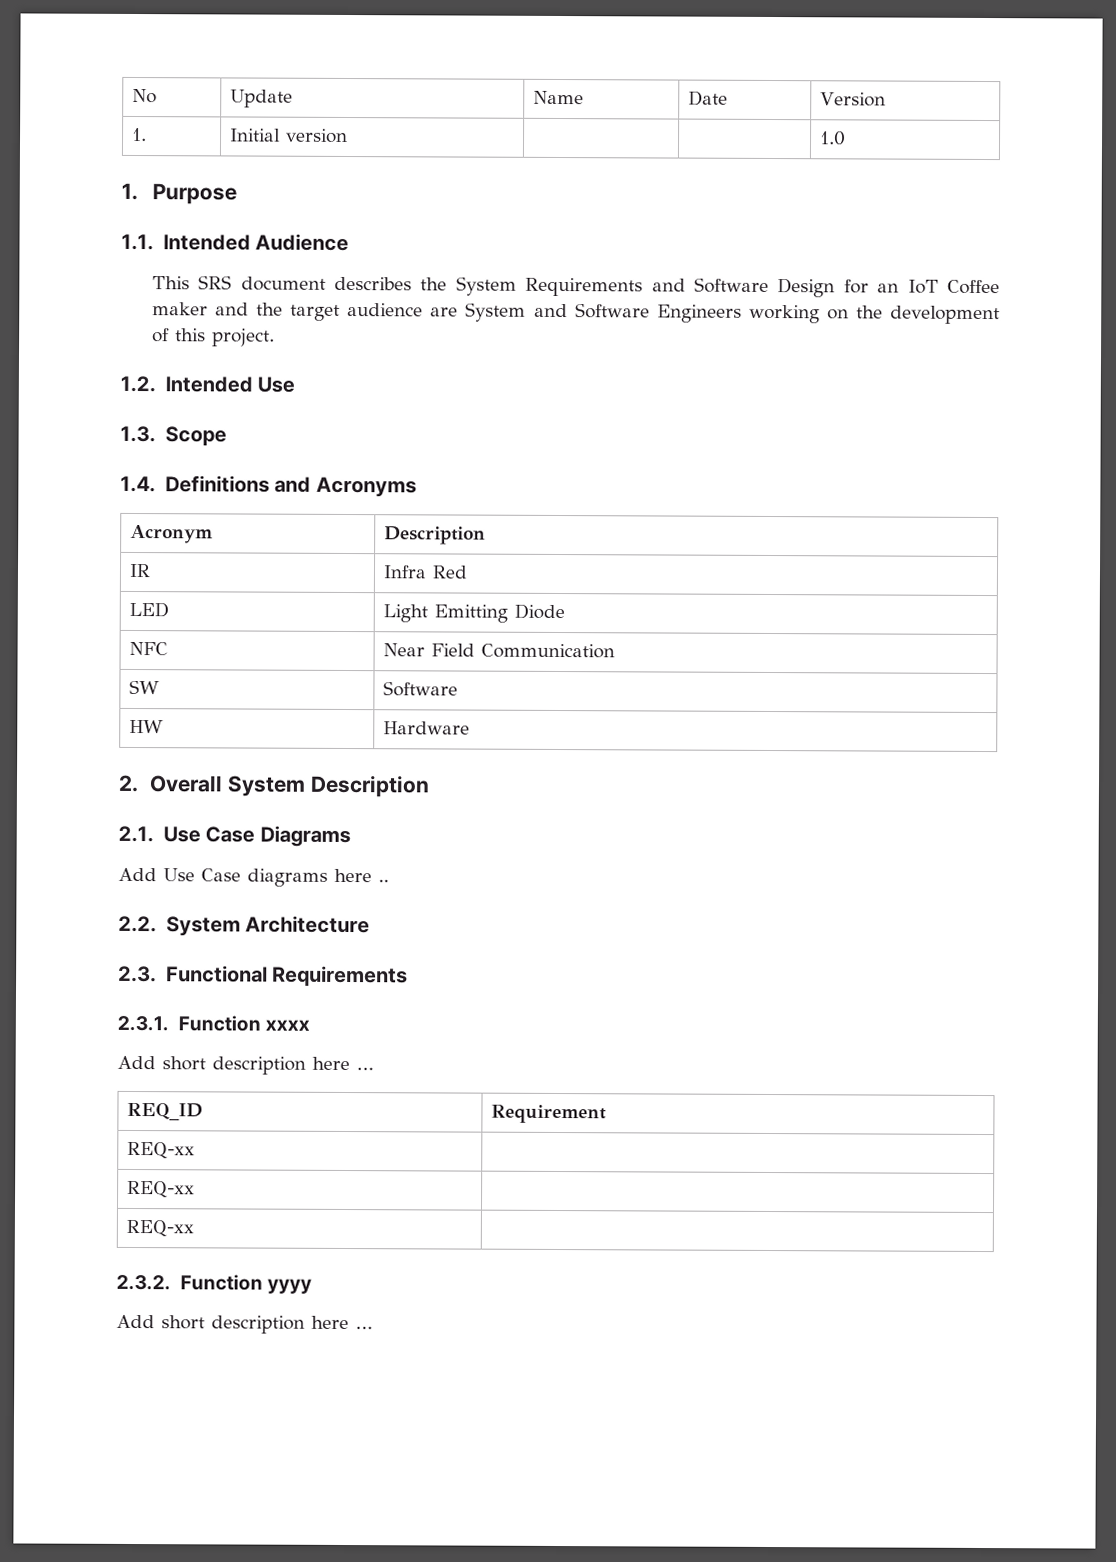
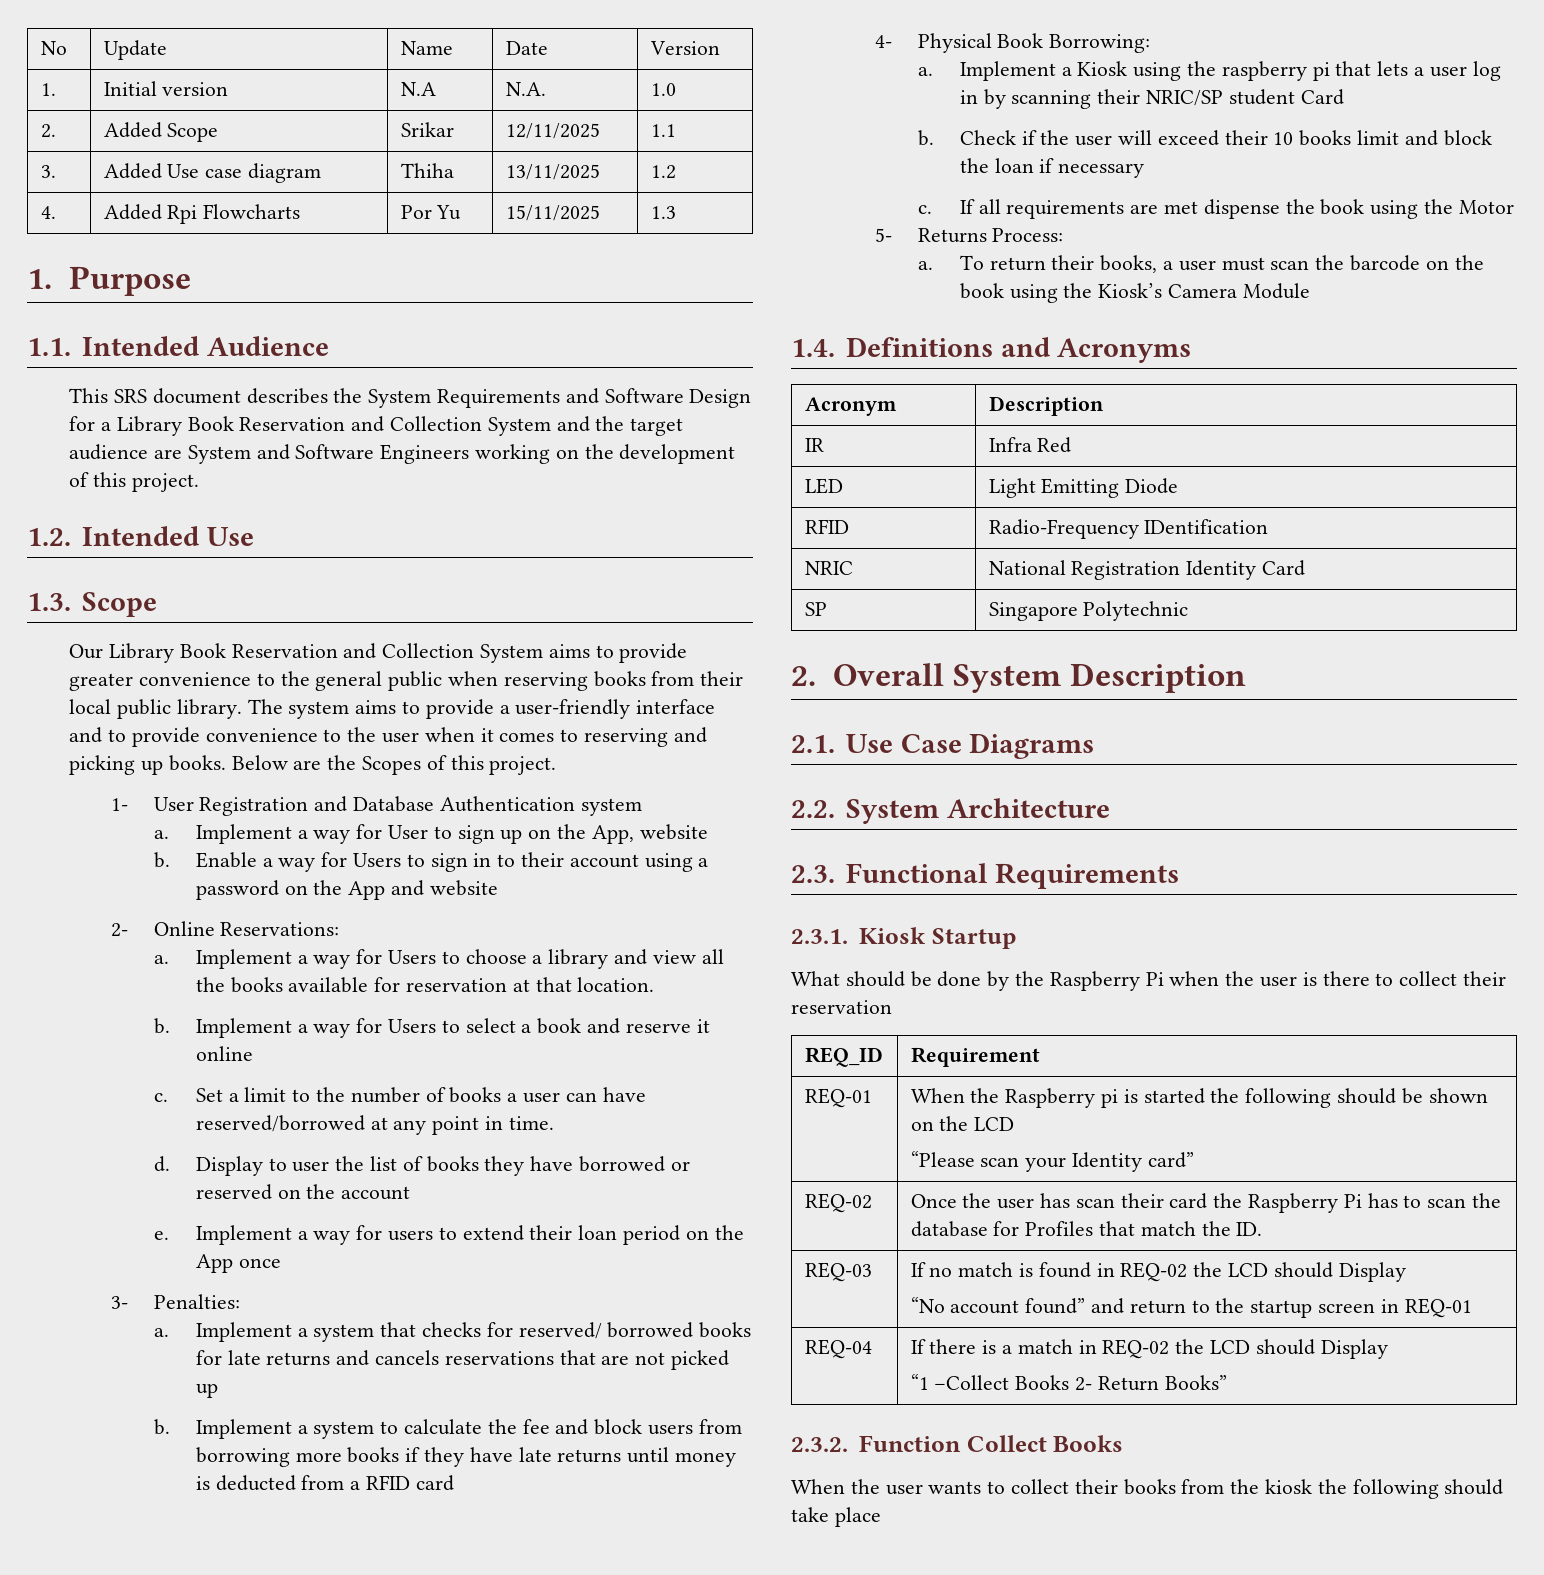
(348, 135) | -> [400,82,436,96] [505,82,546,96] N.A | N.A.
(846, 138) none -> [40,124,56,138] [103,122,219,142] [400,122,454,137] [505,123,600,139] [650,124,676,137] [40,165,56,178] [103,163,321,183] [400,163,454,178] [505,164,600,180] [650,165,676,179] [40,206,56,219] [103,204,301,224] [400,205,462,220] [505,205,600,221] [650,206,676,219] // 2. | Added Scope | Srikar | 12/11/2025 | 1.1 // 3. | Added Use case diagram | Thiha | 13/11/2025 | 1.2 // 4. | Added Rpi Flowcharts | Por Yu | 15/11/2025 | 1.3
[877,279,1000,295] [151,302,208,316] an IoT Coffee maker -> [100,416,551,436] a Library Book Reservation and Collection System
(227, 436) none -> [69,643,688,663] [69,671,744,691] [69,699,716,719] [69,727,707,747] [69,755,557,775] [111,796,642,816] [153,824,708,844] [153,852,709,872] [195,880,498,900] [111,921,340,937] [153,949,724,969] [195,977,655,993] [153,1018,710,1038] [195,1046,253,1061] [153,1087,646,1103] [195,1115,554,1135] [153,1156,690,1176] [195,1184,411,1200] [153,1225,744,1245] [195,1254,281,1273] [111,1294,240,1309] [153,1322,752,1342] [195,1350,729,1370] [195,1383,218,1398] [153,1419,742,1439] [195,1447,736,1467] [195,1475,454,1491] [875,33,1151,53] [917,61,1501,81] [959,89,1344,109] [917,130,1492,146] [959,158,1145,178] [917,199,1514,219] [875,228,1064,243] [917,255,1484,273] [959,283,1310,303] // Our Library Book Reservation and Collection System aims to provide greater convenience to the general public when reserving books from their local public library. The system aims to provide a user-friendly interface and to provide convenience to the user when it comes to reserving and picking up books. Below are the Scopes of this project. // 1- User Registration and Database Authentication system // a. Implement a way for User to sign up on the App, website // b. Enable a way for Users to sign in to their account using a password on the App and website // 2- Online Reservations: // a. Implement a way for Users to choose a library and view all the books available for reservation at that location. // b. Implement a way for Users to select a book and reserve it online // c. Set a limit to the number of books a user can have reserved/borrowed at any point in time. // d. Display to user the list of books they have borrowed or reserved on the account // e. Implement a way for users to extend their loan period on the App once // 3- Penalties: // a. Implement a system that checks for reserved/ borrowed books for late returns and cancels reservations that are not picked up // b. Implement a system to calculate the fee and block users from borrowing more books if they have late returns until money is deducted from a RFID card // 4- Physical Book Borrowing: // a. Implement a Kiosk using the raspberry pi that lets a user log in by scanning their NRIC/SP student Card // b. Check if the user will exceed their 10 books limit and block the loan if necessary // c. If all requirements are met dispense the book using the Motor // 5- Returns Process: // a. To return their books, a user must scan the barcode on the book using the Kiosk’s Camera Module
[128,641,168,656] [382,643,615,659] [128,679,160,695] [382,681,458,697] [128,719,164,734] [382,721,470,735] NFC | Near Field Communication // SW | Software // HW | Hardware -> [804,519,849,534] [988,519,1269,539] [804,561,853,575] [988,560,1305,580] [804,602,827,616] [988,601,1189,621] RFID | Radio-Frequency IDentification // NRIC | National Registration Identity Card // SP | Singapore Polytechnic
[118,867,389,887] // Add Use Case diagrams here .. -> (1095, 746) none
[177,1015,310,1032] [117,1055,374,1075] [126,1102,203,1122] [490,1104,607,1124] [126,1141,195,1160] [126,1180,195,1199] [125,1219,194,1238] [116,1274,312,1294] [116,1314,373,1334] Function xxxx // Add short description here … // REQ_ID | Requirement // REQ-xx | // REQ-xx | // REQ-xx | // 2.3.2. Function yyyy // Add short description here … -> [858,927,1017,949] [791,971,1507,991] [791,1000,892,1014] [804,1047,883,1067] [910,1047,1040,1067] [804,1088,872,1108] [910,1088,1488,1108] [910,1116,1015,1131] [910,1151,1194,1172] [804,1193,872,1213] [910,1193,1502,1213] [910,1221,1263,1237] [804,1262,872,1282] [910,1262,1406,1282] [910,1297,1472,1318] [804,1339,872,1359] [910,1339,1388,1359] [910,1374,1227,1391] [791,1435,1124,1452] [791,1479,1504,1499] [791,1507,881,1527] Kiosk Startup // What should be done by the Raspberry Pi when the user is there to collect their reservation // REQ_ID | Requirement // REQ-01 | When the Raspberry pi is started the following should be shown on the LCD // “Please scan your Identity card” // REQ-02 | Once the user has scan their card the Raspberry Pi has to scan the database for Profiles that match the ID. // REQ-03 | If no match is found in REQ-02 the LCD should Display // “No account found” and return to the startup screen in REQ-01 // REQ-04 | If there is a match in REQ-02 the LCD should Display // “1 –Collect Books 2- Return Books” // 2.3.2. Function Collect Books // When the user wants to collect their books from the kiosk the following should take place

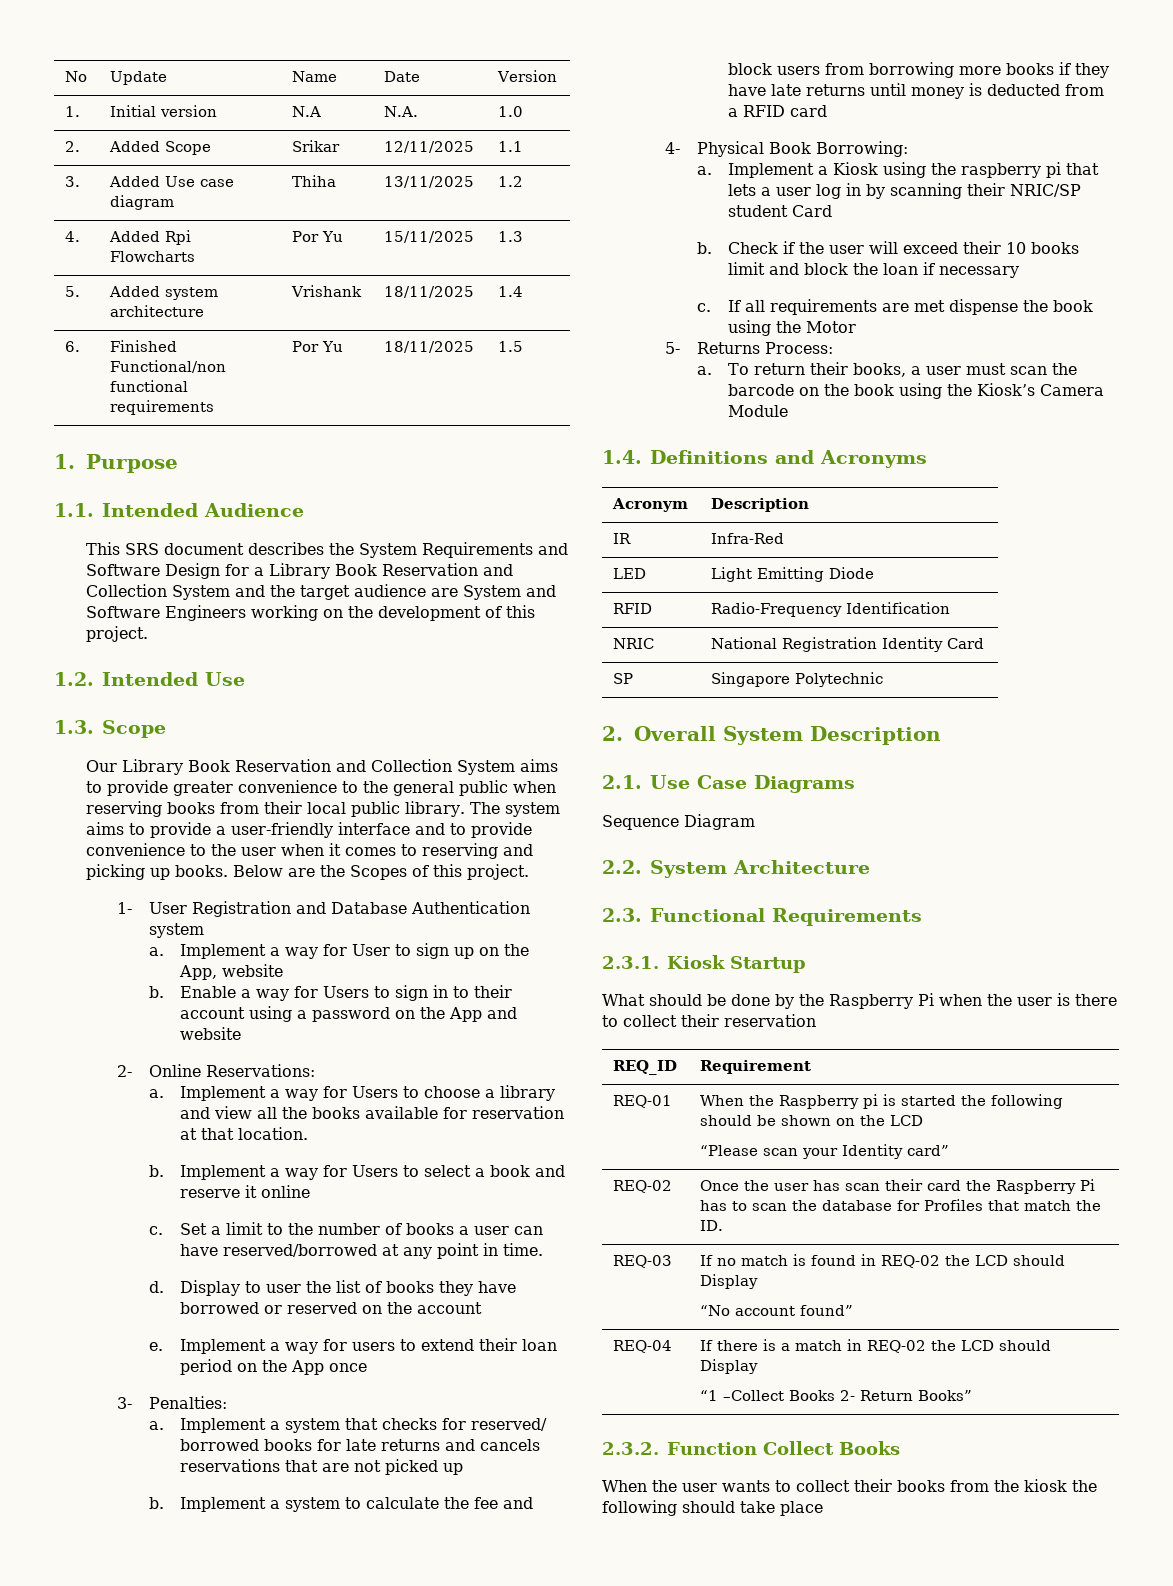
(676, 212) none -> [65,286,81,297] [109,286,219,300] [110,305,205,317] [291,285,363,297] [384,286,475,298] [498,286,524,297] [65,341,81,352] [110,340,178,352] [110,360,227,373] [110,380,189,392] [110,400,215,415] [292,341,344,352] [384,341,475,353] [498,341,524,352] // 5. | Added system architecture | Vrishank | 18/11/2025 | 1.4 // 6. | Finished Functional/non functional requirements | Por Yu | 18/11/2025 | 1.5
[988,437,1072,453] Infra Red -> [711,533,785,544] Infra-Red
[1144,519,1269,534] IDentification -> [846,602,951,614] Identification
(1095, 746) none -> [602,814,755,830] // Sequence Diagram
[1090,1298,1472,1318] and return to the startup screen in REQ-01 -> (854, 1310) none

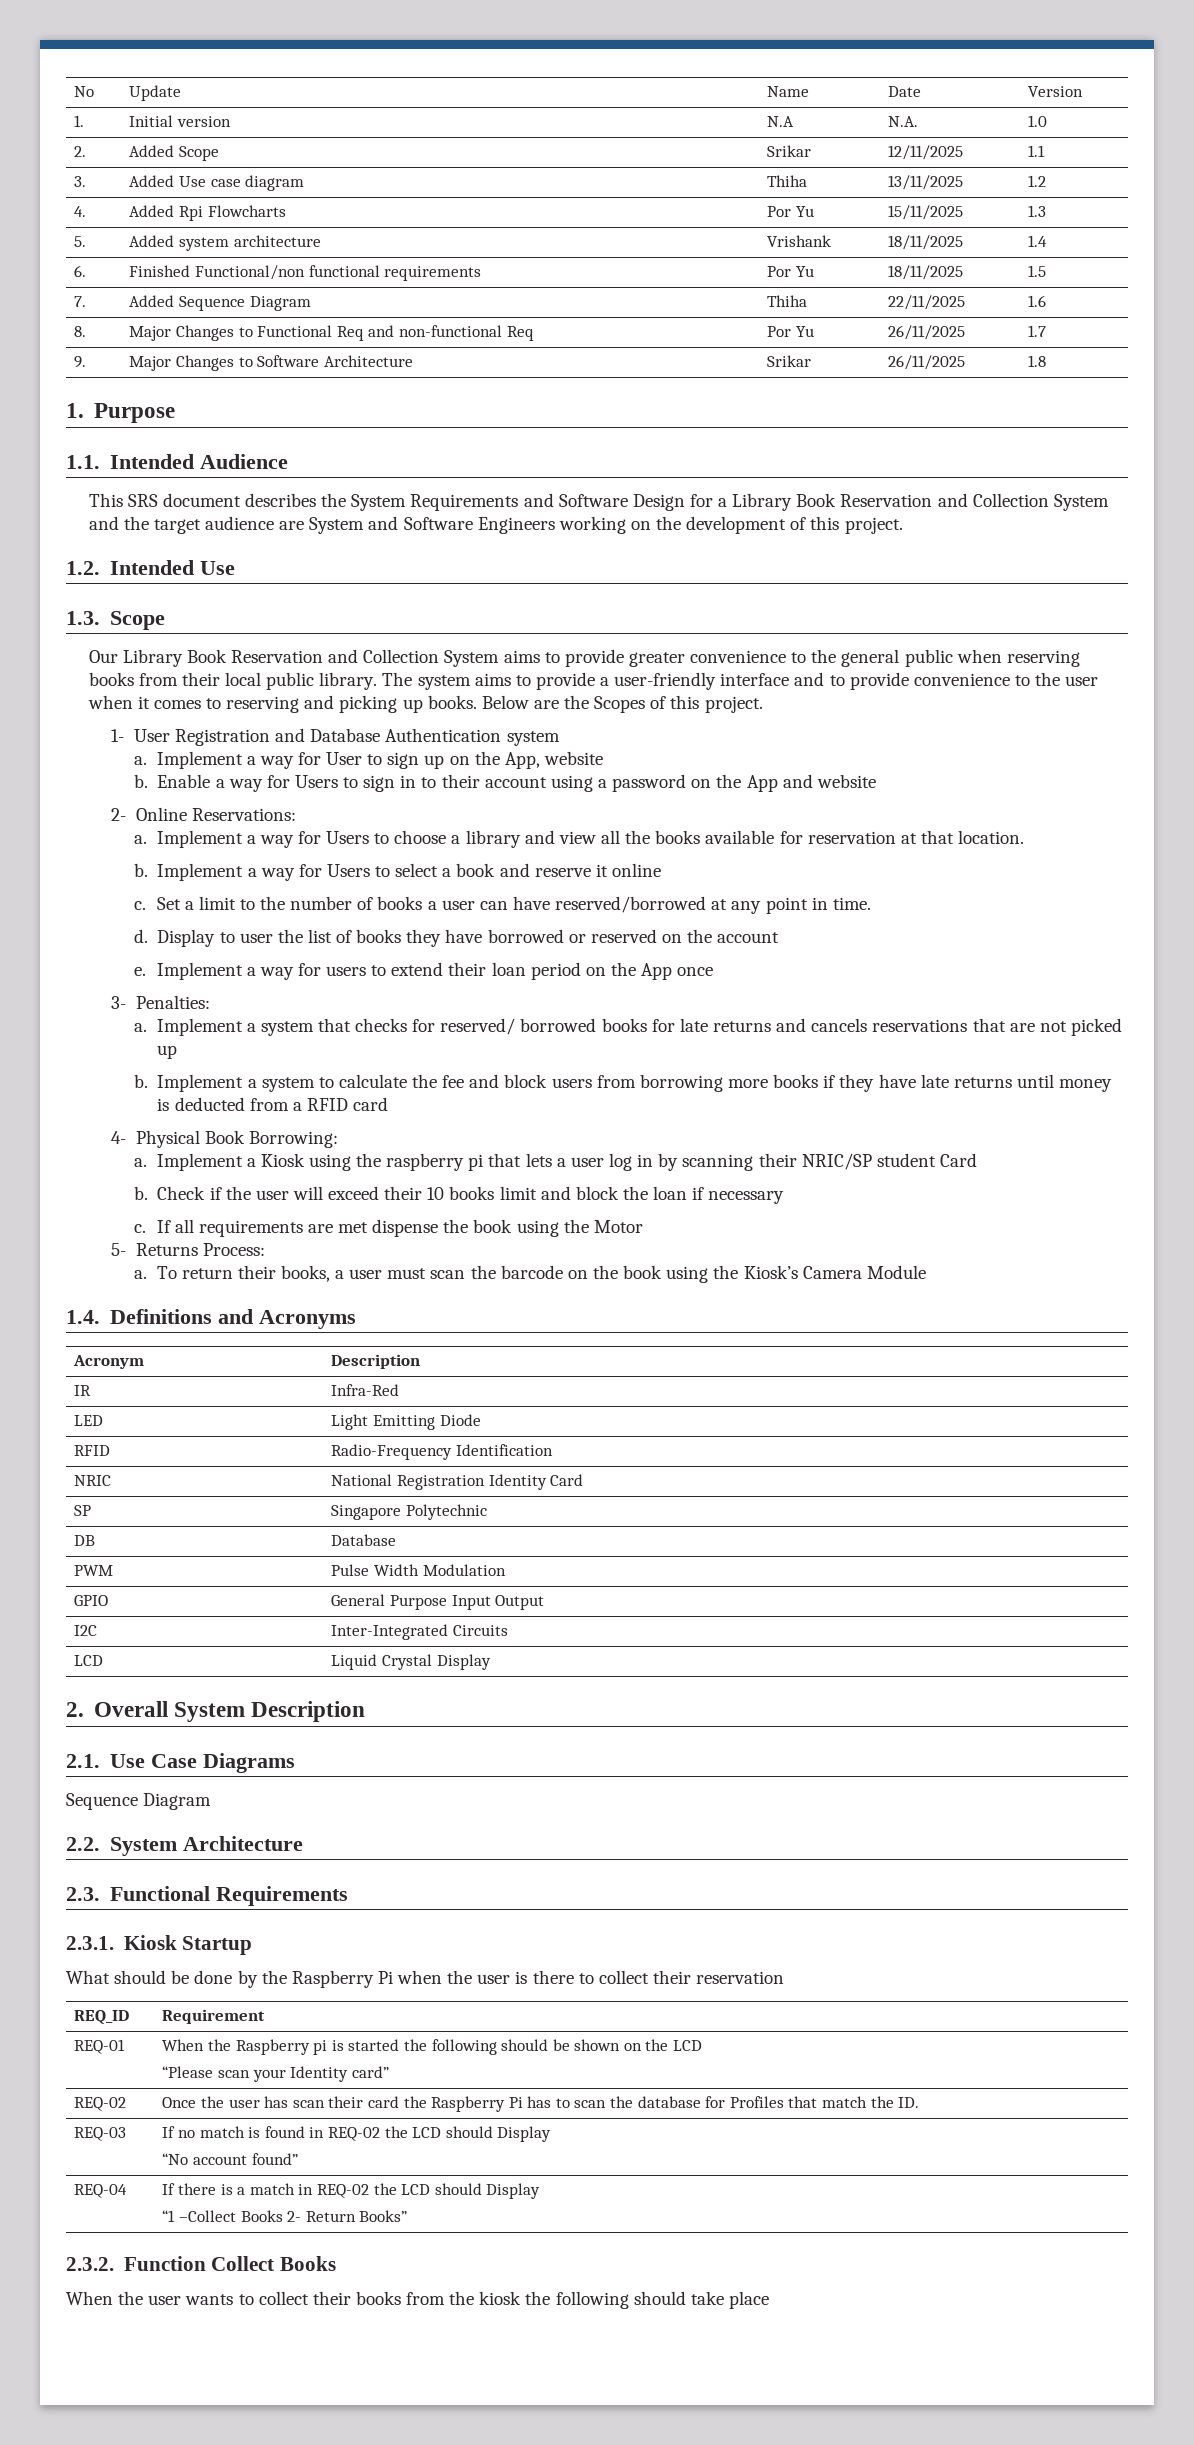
(524, 346) none -> [74,296,87,307] [129,295,311,311] [767,295,808,307] [888,295,966,310] [1028,295,1047,307] [74,326,87,337] [129,325,534,341] [767,326,814,337] [888,325,966,340] [1028,325,1047,337] [74,356,87,368] [129,355,413,371] [767,355,812,367] [888,355,966,370] [1028,355,1047,367] // 7. | Added Sequence Diagram | Thiha | 22/11/2025 | 1.6 // 8. | Major Changes to Functional Req and non-functional Req | Por Yu | 26/11/2025 | 1.7 // 9. | Major Changes to Software Architecture | Srikar | 26/11/2025 | 1.8
(884, 679) none -> [74,1535,96,1546] [331,1534,397,1546] [74,1565,114,1576] [331,1564,506,1576] [74,1595,109,1606] [331,1594,545,1610] [74,1625,98,1636] [331,1624,508,1640] [74,1655,104,1666] [331,1654,491,1670] // DB | Database // PWM | Pulse Width Modulation // GPIO | General Purpose Input Output // I2C | Inter-Integrated Circuits // LCD | Liquid Crystal Display

